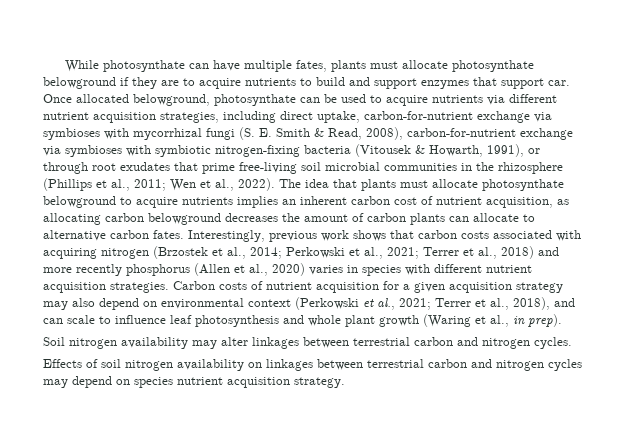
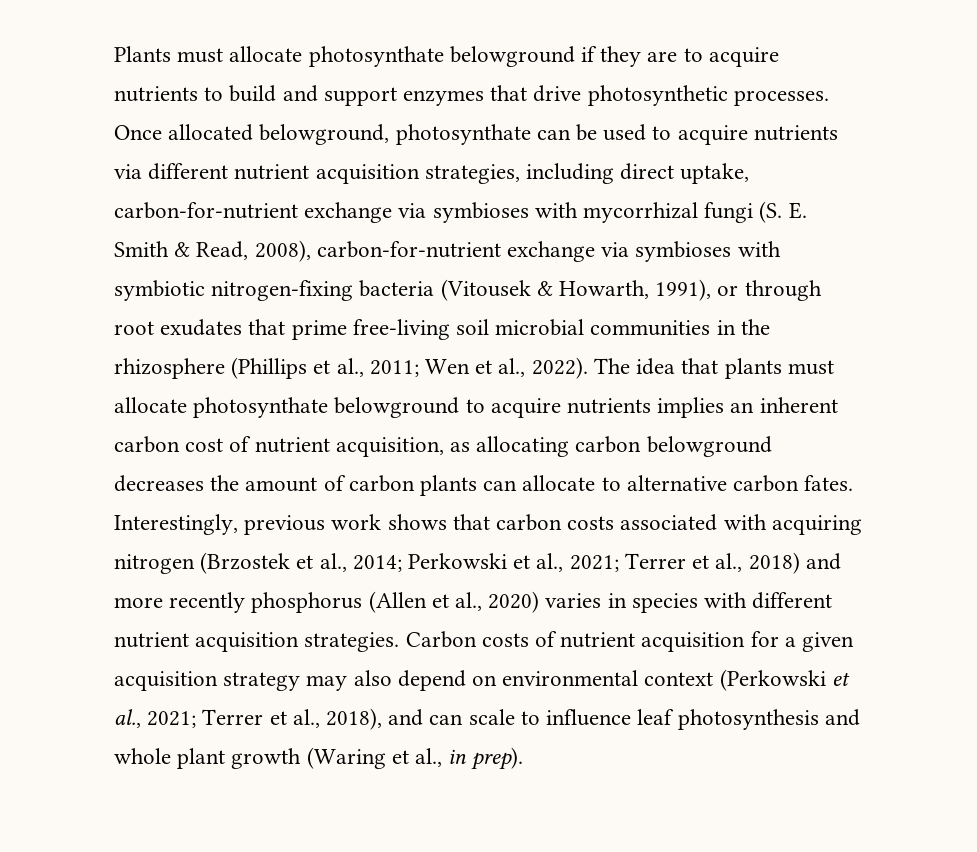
[64,60,366,72] While photosynthate can have multiple fates, plants -> [114,46,171,62] Plants
[501,78,570,89] support car. -> [533,85,829,106] drive photosynthetic processes.
[43,337,572,349] [43,359,582,371] [43,376,345,388] // Soil nitrogen availability may alter linkages between terrestrial carbon and nitrogen cycles. // Effects of soil nitrogen availability on linkages between terrestrial carbon and nitrogen cycles may depend on species nutrient acquisition strategy. -> (524, 758) none

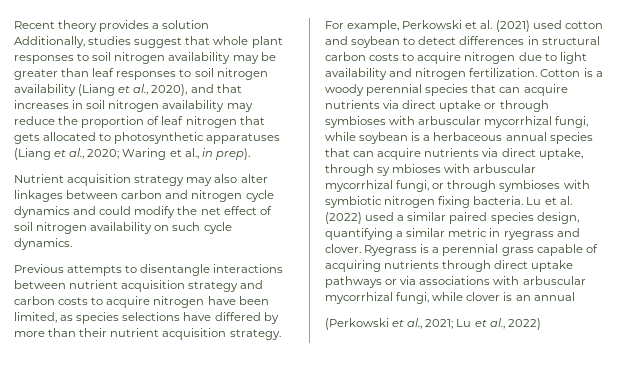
[114,46,779,67] [114,85,829,106] [114,124,838,145] [114,163,750,184] [114,201,807,223] [114,240,781,262] [114,279,822,301] [114,319,770,340] [114,357,834,379] [114,397,838,418] [114,436,772,457] [114,475,854,496] [114,514,862,535] [114,552,841,574] [114,591,833,613] [114,631,855,652] [114,670,714,691] Plants must allocate photosynthate belowground if they are to acquire nutrients to build and support enzymes that drive photosynthetic processes. Once allocated belowground, photosynthate can be used to acquire nutrients via different nutrient acquisition strategies, including direct uptake, carbon-for-nutrient exchange via symbioses with mycorrhizal fungi (S. E. Smith & Read, 2008), carbon-for-nutrient exchange via symbioses with symbiotic nitrogen-fixing bacteria (Vitousek & Howarth, 1991), or through root exudates that prime free-living soil microbial communities in the rhizosphere (Phillips et al., 2011; Wen et al., 2022). The idea that plants must allocate photosynthate belowground to acquire nutrients implies an inherent carbon cost of nutrient acquisition, as allocating carbon belowground decreases the amount of carbon plants can allocate to alternative carbon fates. Interestingly, previous work shows that carbon costs associated with acquiring nitrogen (Brzostek et al., 2014; Perkowski et al., 2021; Terrer et al., 2018) and more recently phosphorus (Allen et al., 2020) varies in species with different nutrient acquisition strategies. Carbon costs of nutrient acquisition for a given acquisition strategy may also depend on environmental context -> [14,20,210,32] [14,36,283,48] [14,52,276,64] [14,68,268,80] [14,84,242,96] [14,100,253,112] [14,116,265,128] [14,132,281,144] [14,148,250,160] [14,174,268,186] [14,190,274,202] [14,206,272,218] [14,222,232,234] [14,238,72,250] [14,264,284,276] [14,280,264,292] [14,296,269,308] [14,312,279,324] [14,328,281,340] [325,20,603,32] [325,36,600,48] [325,52,587,64] [325,68,603,80] [325,84,568,96] [325,100,549,112] [325,116,589,128] [325,132,593,144] [325,148,583,160] [325,164,537,176] [325,180,590,192] [325,196,572,208] [325,212,579,224] [325,228,580,240] [325,244,598,256] [325,260,574,272] [325,276,586,288] [325,292,575,304] Recent theory provides a solution // Additionally, studies suggest that whole plant responses to soil nitrogen availability may be greater than leaf responses to soil nitrogen availability (Liang et al., 2020), and that increases in soil nitrogen availability may reduce the proportion of leaf nitrogen that gets allocated to photosynthetic apparatuses (Liang et al., 2020; Waring et al., in prep). // Nutrient acquisition strategy may also alter linkages between carbon and nitrogen cycle dynamics and could modify the net effect of soil nitrogen availability on such cycle dynamics. // Previous attempts to disentangle interactions between nutrient acquisition strategy and carbon costs to acquire nitrogen have been limited, as species selections have differed by more than their nutrient acquisition strategy. For example, Perkowski et al. (2021) used cotton and soybean to detect differences in structural carbon costs to acquire nitrogen due to light availability and nitrogen fertilization. Cotton is a woody perennial species that can acquire nutrients via direct uptake or through symbioses with arbuscular mycorrhizal fungi, while soybean is a herbaceous annual species that can acquire nutrients via direct uptake, through sy mbioses with arbuscular mycorrhizal fungi, or through symbioses with symbiotic nitrogen fixing bacteria. Lu et al. (2022) used a similar paired species design, quantifying a similar metric in ryegrass and clover. Ryegrass is a perennial grass capable of acquiring nutrients through direct uptake pathways or via associations with arbuscular mycorrhizal fungi, while clover is an annual //
[202,708,860,730] [114,747,524,770] Terrer et al., 2018), and can scale to influence leaf photosynthesis and whole plant growth (Waring et al., in prep). -> [456,318,541,330] Lu et al., 2022)

